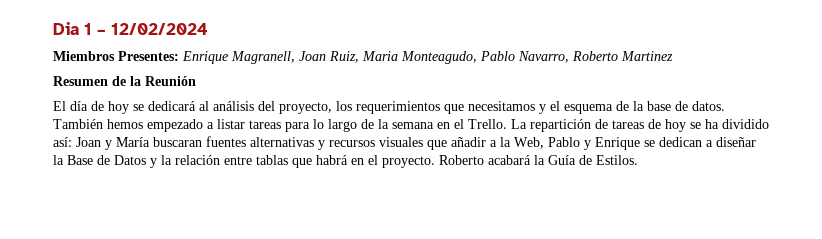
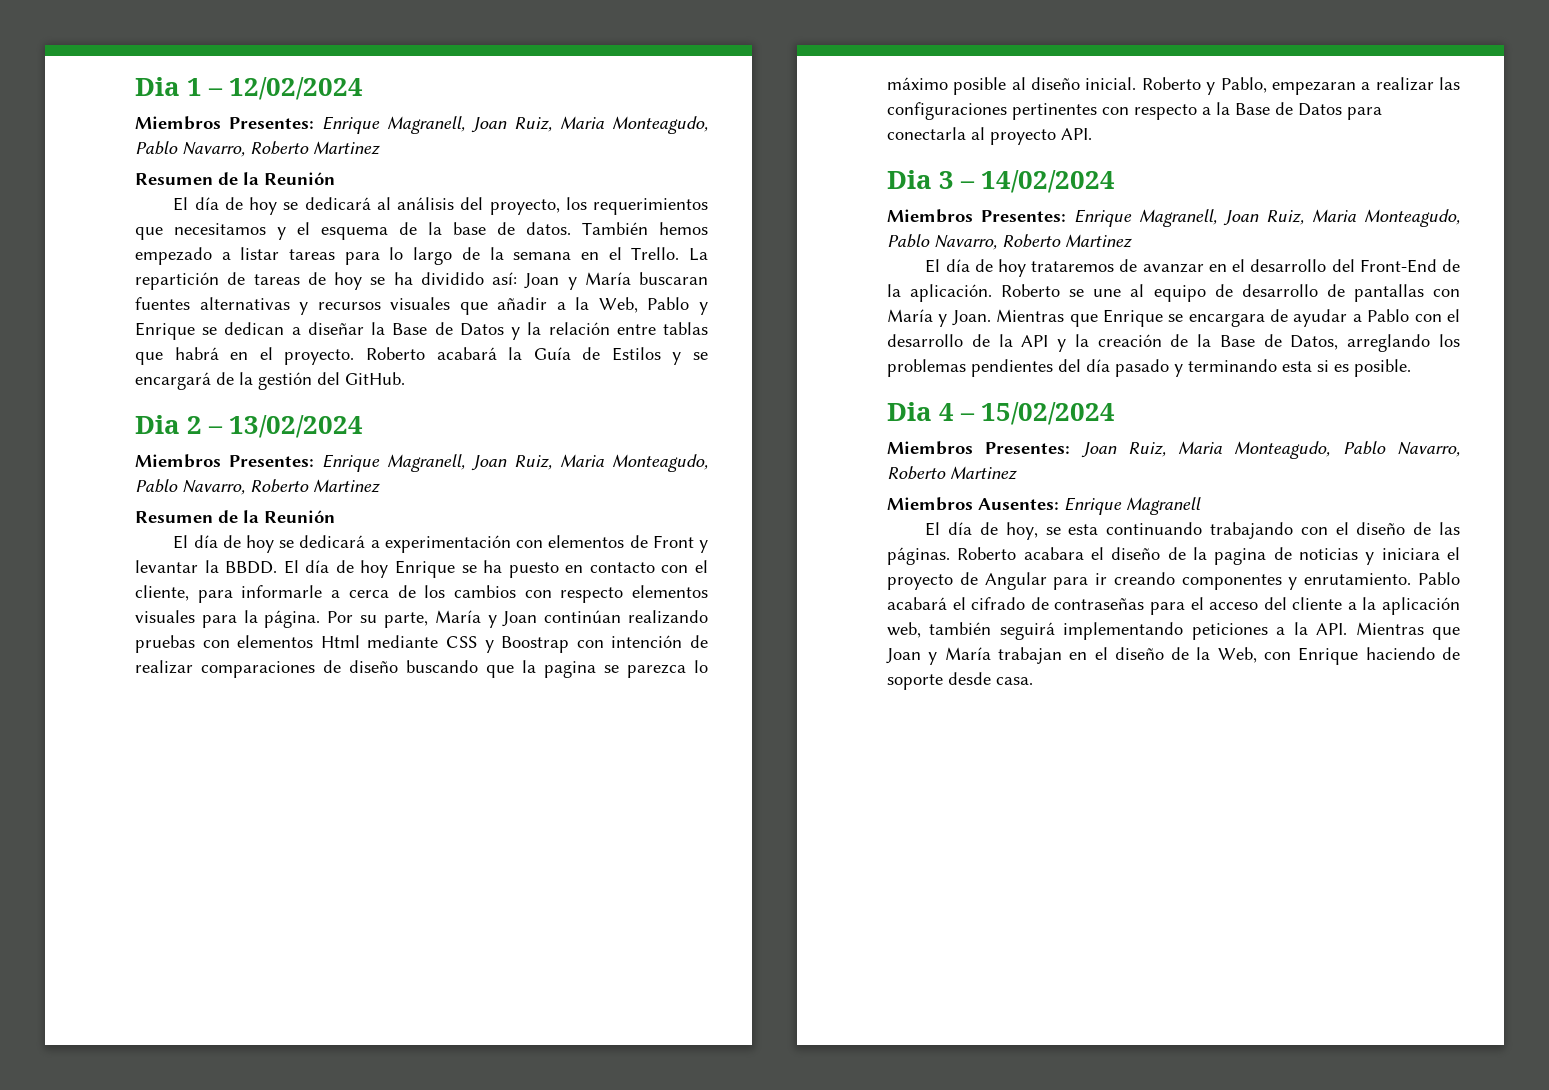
[596,155,638,165] Estilos. -> [611,347,708,365] [135,372,405,390] [135,415,364,438] [135,454,708,472] [135,479,380,495] [135,510,335,523] [173,535,709,553] [135,560,708,578] [135,585,708,603] [135,610,708,628] [135,635,709,653] [135,660,708,678] [887,77,1460,95] [887,102,1382,120] [887,127,1092,145] [887,170,1116,193] [887,209,1460,227] [887,234,1132,250] [925,259,1460,277] [887,284,1460,302] [887,309,1460,327] [887,334,1460,352] [887,359,1411,377] [887,402,1116,425] [887,441,1460,459] [887,466,1017,480] [887,497,1201,515] [925,522,1460,540] [887,547,1460,565] [887,572,1460,590] [887,597,1460,615] [887,622,1460,640] [886,647,1460,665] [887,672,1033,690] Estilos y se encargará de la gestión del GitHub. // Dia 2 – 13/02/2024 // Miembros Presentes: Enrique Magranell, Joan Ruiz, Maria Monteagudo, Pablo Navarro, Roberto Martinez // Resumen de la Reunión // El día de hoy se dedicará a experimentación con elementos de Front y levantar la BBDD. El día de hoy Enrique se ha puesto en contacto con el cliente, para informarle a cerca de los cambios con respecto elementos visuales para la página. Por su parte, María y Joan continúan realizando pruebas con elementos Html mediante CSS y Boostrap con intención de realizar comparaciones de diseño buscando que la pagina se parezca lo máximo posible al diseño inicial. Roberto y Pablo, empezaran a realizar las configuraciones pertinentes con respecto a la Base de Datos para conectarla al proyecto API. // Dia 3 – 14/02/2024 // Miembros Presentes: Enrique Magranell, Joan Ruiz, Maria Monteagudo, Pablo Navarro, Roberto Martinez // El día de hoy trataremos de avanzar en el desarrollo del Front-End de la aplicación. Roberto se une al equipo de desarrollo de pantallas con María y Joan. Mientras que Enrique se encargara de ayudar a Pablo con el desarrollo de la API y la creación de la Base de Datos, arreglando los problemas pendientes del día pasado y terminando esta si es posible. // Dia 4 – 15/02/2024 // Miembros Presentes: Joan Ruiz, Maria Monteagudo, Pablo Navarro, Roberto Martinez // Miembros Ausentes: Enrique Magranell // El día de hoy, se esta continuando trabajando con el diseño de las páginas. Roberto acabara el diseño de la pagina de noticias y iniciara el proyecto de Angular para ir creando componentes y enrutamiento. Pablo acabará el cifrado de contraseñas para el acceso del cliente a la aplicación web, también seguirá implementando peticiones a la API. Mientras que Joan y María trabajan en el diseño de la Web, con Enrique haciendo de soporte desde casa.

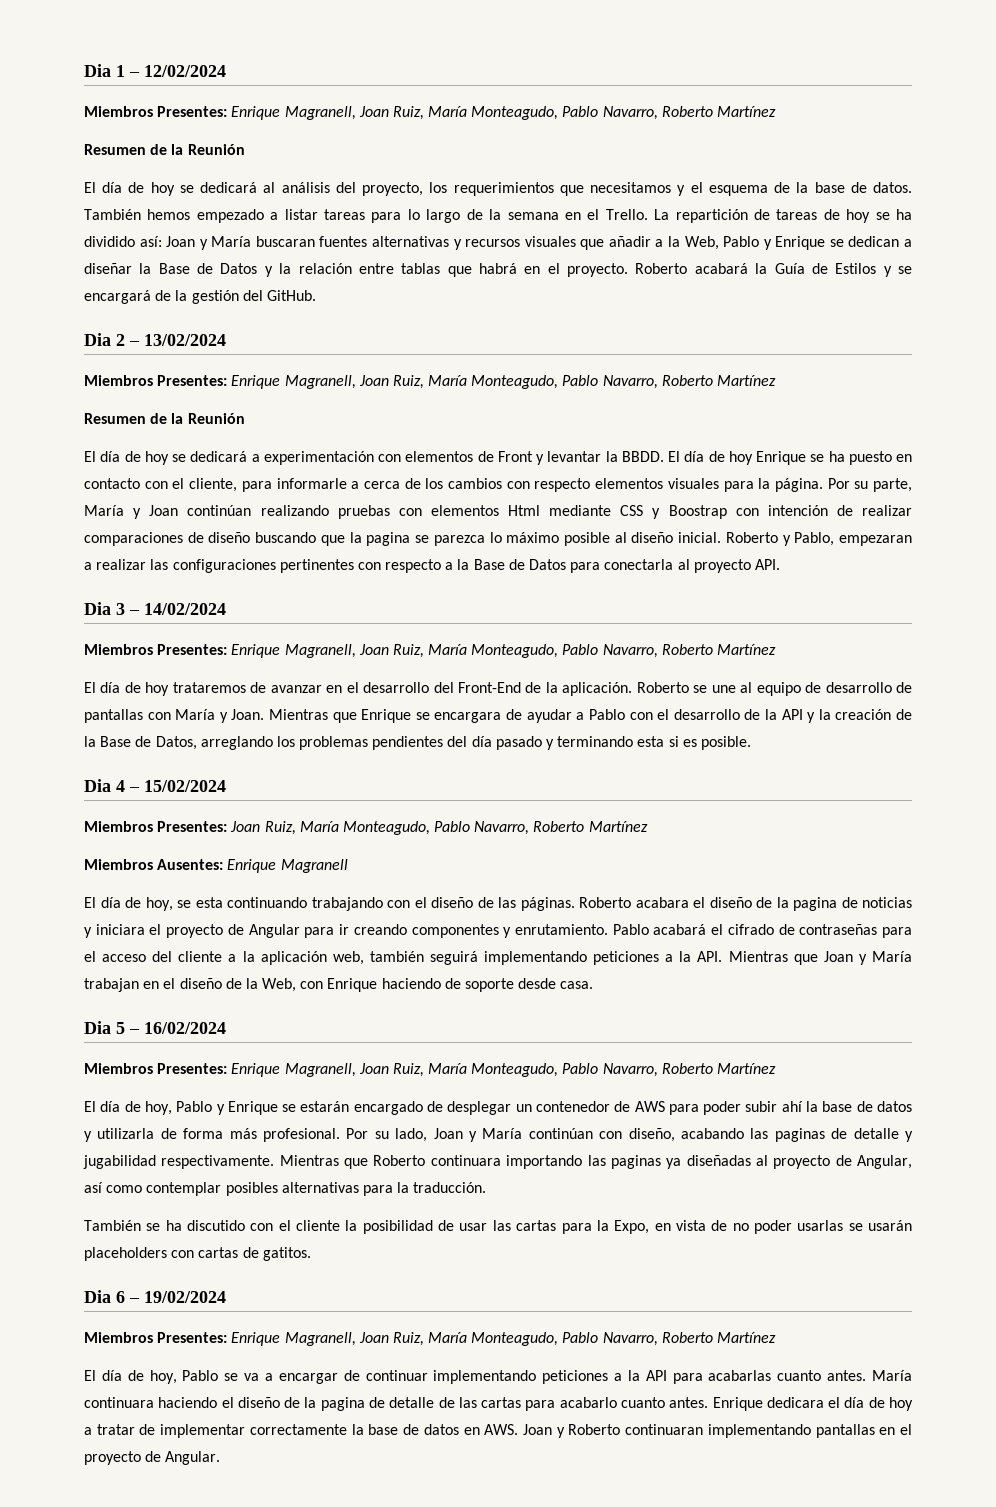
[560,116,708,134] [135,141,380,157] Maria Monteagudo, Pablo Navarro, Roberto Martinez -> [428,106,777,120] María Monteagudo, Pablo Navarro, Roberto Martínez
[560,454,708,472] [135,479,380,495] Maria Monteagudo, Pablo Navarro, Roberto Martinez -> [428,375,777,389] María Monteagudo, Pablo Navarro, Roberto Martínez
[1312,209,1460,227] [887,234,1132,250] Maria Monteagudo, Pablo Navarro, Roberto Martinez -> [428,644,777,658] María Monteagudo, Pablo Navarro, Roberto Martínez
[1178,441,1460,459] [887,466,1017,480] Maria Monteagudo, Pablo Navarro, Roberto Martinez -> [299,821,648,835] María Monteagudo, Pablo Navarro, Roberto Martínez
(1033, 681) none -> [84,1021,226,1034] [84,1063,777,1077] [84,1101,913,1115] [84,1128,913,1142] [83,1155,913,1169] [84,1182,487,1196] [84,1220,912,1234] [84,1247,311,1261] [84,1290,226,1303] [84,1332,777,1346] [84,1370,913,1384] [84,1397,914,1411] [84,1424,912,1438] [84,1451,221,1465] // Dia 5 – 16/02/2024 // Miembros Presentes: Enrique Magranell, Joan Ruiz, María Monteagudo, Pablo Navarro, Roberto Martínez // El día de hoy, Pablo y Enrique se estarán encargado de desplegar un contenedor de AWS para poder subir ahí la base de datos y utilizarla de forma más profesional. Por su lado, Joan y María continúan con diseño, acabando las paginas de detalle y jugabilidad respectivamente. Mientras que Roberto continuara importando las paginas ya diseñadas al proyecto de Angular, así como contemplar posibles alternativas para la traducción. // También se ha discutido con el cliente la posibilidad de usar las cartas para la Expo, en vista de no poder usarlas se usarán placeholders con cartas de gatitos. // Dia 6 – 19/02/2024 // Miembros Presentes: Enrique Magranell, Joan Ruiz, María Monteagudo, Pablo Navarro, Roberto Martínez // El día de hoy, Pablo se va a encargar de continuar implementando peticiones a la API para acabarlas cuanto antes. María continuara haciendo el diseño de la pagina de detalle de las cartas para acabarlo cuanto antes. Enrique dedicara el día de hoy a tratar de implementar correctamente la base de datos en AWS. Joan y Roberto continuaran implementando pantallas en el proyecto de Angular.

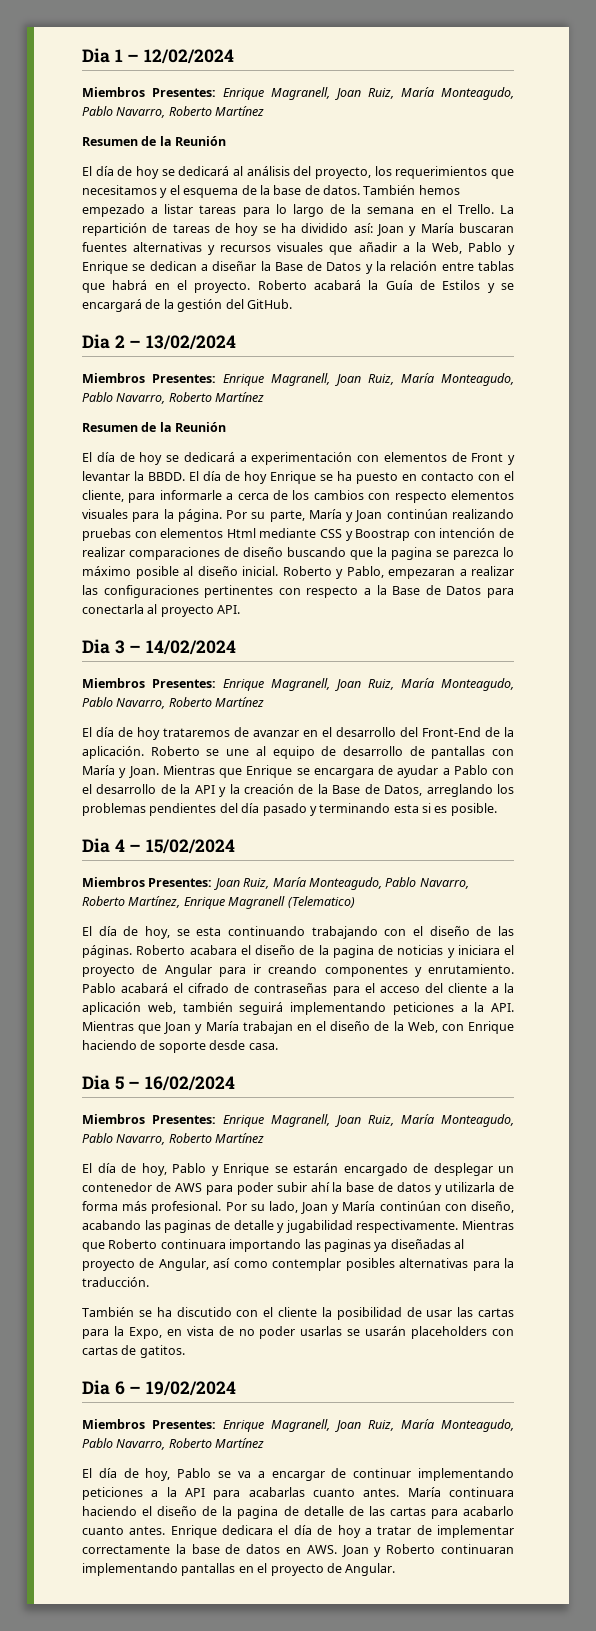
[588,821,648,832] [84,859,224,870] Martínez // Miembros Ausentes: -> [128,896,181,908] Martínez,
(348, 866) none -> [287,896,355,908] (Telematico)

